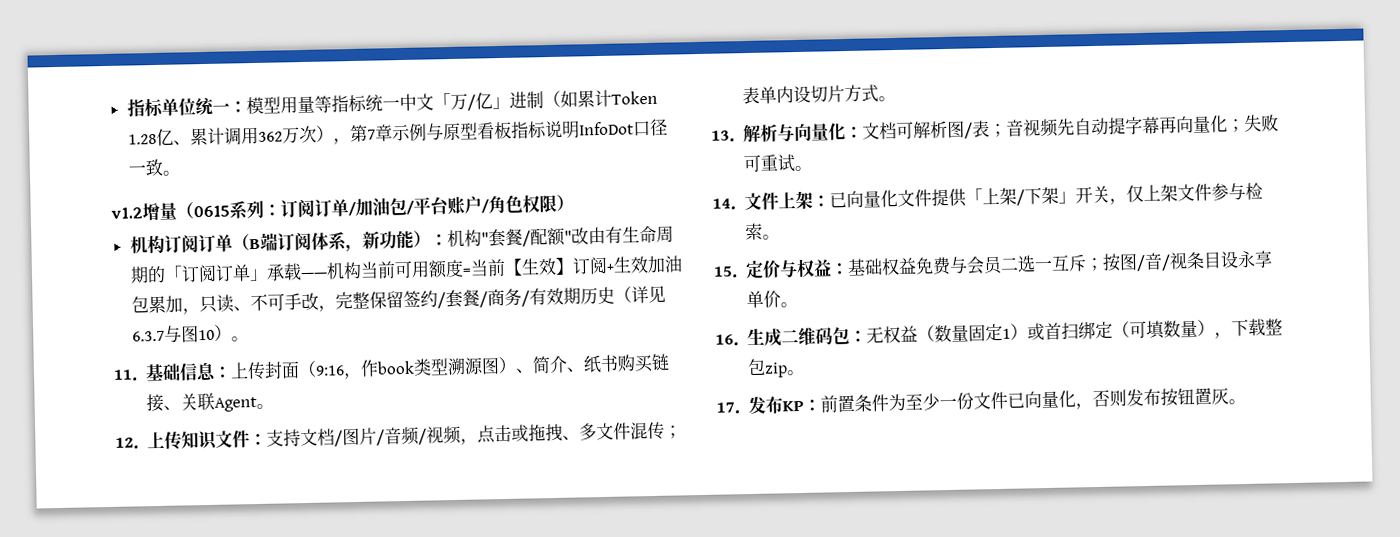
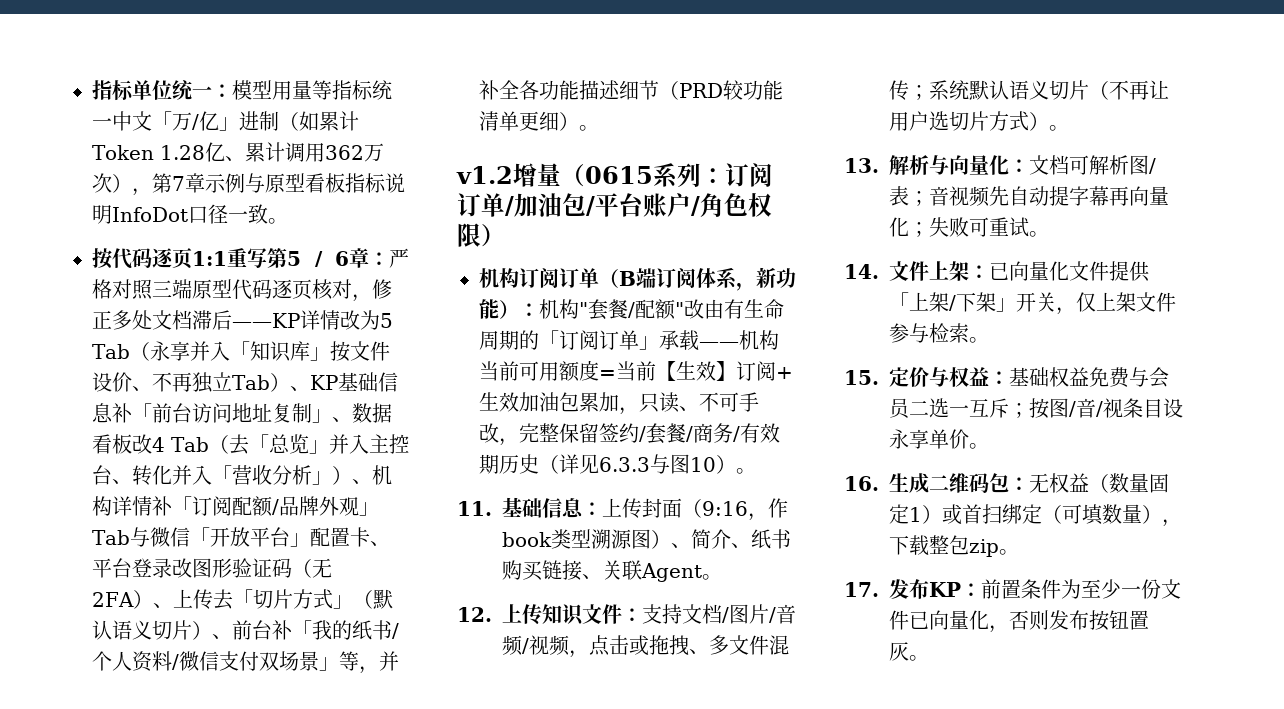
(181, 173) none -> [92,248,409,269] [92,279,392,302] [92,310,393,330] [92,341,390,362] [92,372,398,393] [92,403,392,423] [92,434,409,455] [92,465,392,486] [92,496,379,517] [92,527,390,547] [92,558,332,578] [92,589,393,610] [92,620,399,640] [92,651,399,674] [479,80,783,100] [479,111,599,131] // 按代码逐页1:1重写第5 / 6章：严格对照三端原型代码逐页核对，修正多处文档滞后——KP详情改为5 Tab（永享并入「知识库」按文件设价、不再独立Tab）、KP基础信息补「前台访问地址复制」、数据看板改4 Tab（去「总览」并入主控台、转化并入「营收分析」）、机构详情补「订阅配额/品牌外观」Tab与微信「开放平台」配置卡、平台登录改图形验证码（无2FA）、上传去「切片方式」（默认语义切片）、前台补「我的纸书/个人资料/微信支付双场景」等，并补全各功能描述细节（PRD较功能清单更细）。
[131,330,165,342] 6.3.7 -> [599,457,650,472] 6.3.3
[741,84,879,105] 表单内设切片方式 -> [929,80,1169,100] [889,111,1049,131] 系统默认语义切片（不再让用户选切片方式）

